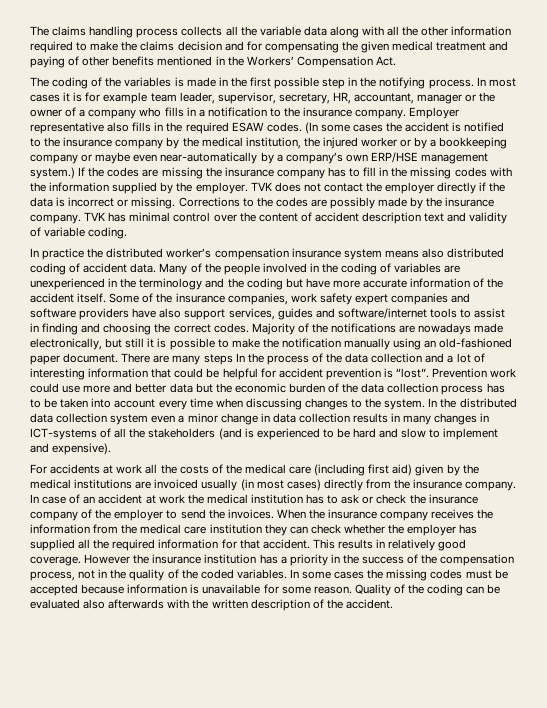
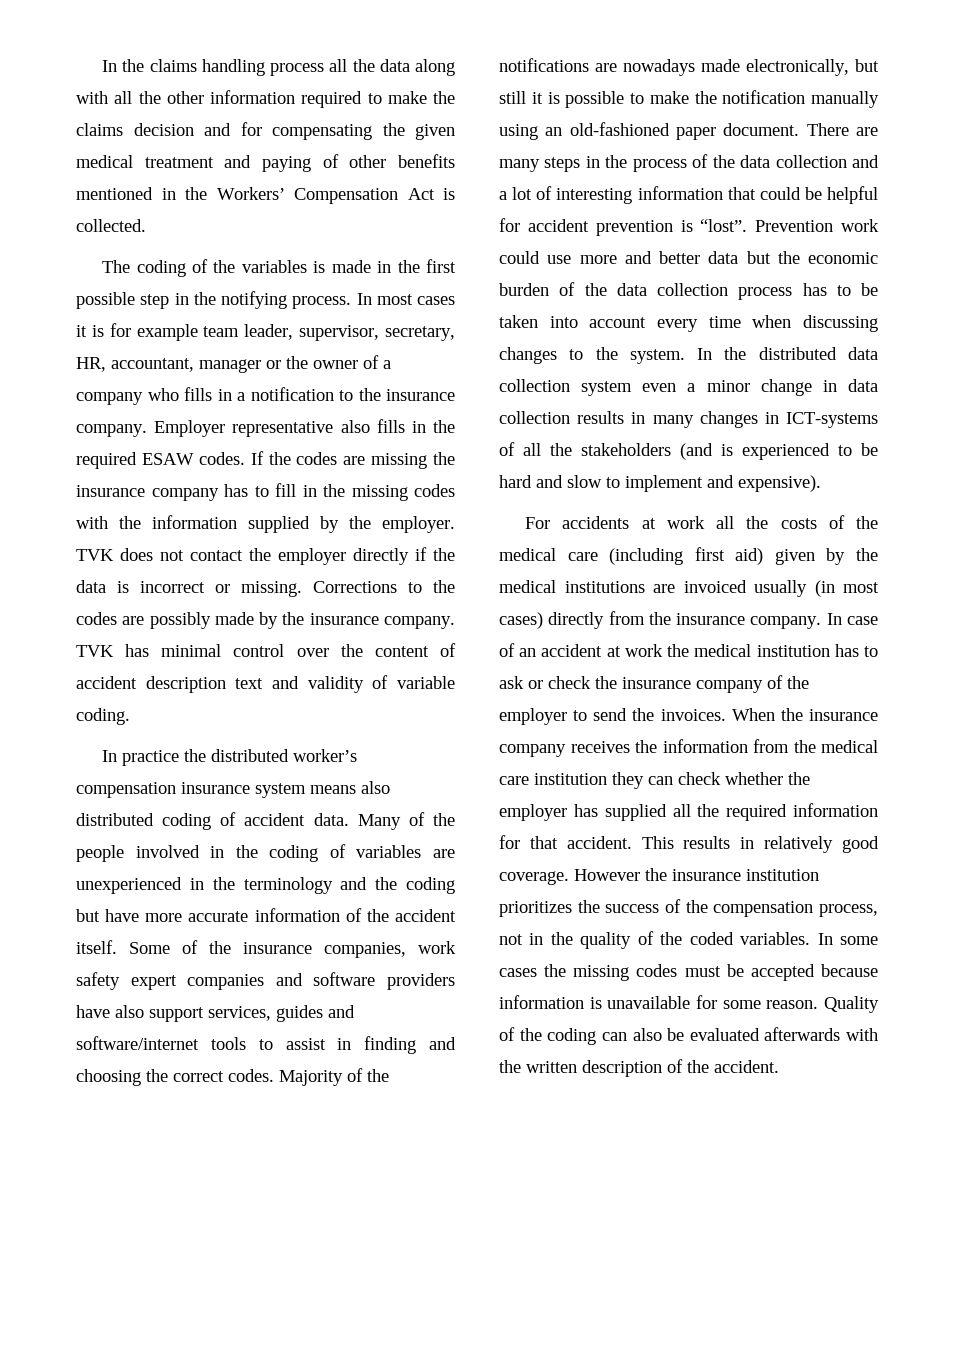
[30,26,49,36] The -> [102,59,145,72] In the
[181,26,301,36] collects all the variable -> [329,59,375,72] all the
[375,56,396,66] Act. -> [407,188,455,200] [76,219,146,232] Act is collected.
[304,122,505,134] [30,137,508,149] [30,152,489,164] [30,167,75,179] (In some cases the accident is notified to the insurance company by the medical institution, the injured worker or by a bookkeeping company or maybe even near-automatically by a company’s own ERP/HSE management system.) -> (245, 458) none
[235,353,245,362] In -> [585,156,600,168] in
[259,554,340,566] has a priority in -> [499,901,572,917] prioritizes
(485, 590) none -> [632,1028,662,1041] also
[83,599,106,609] also -> (760, 1034) none

